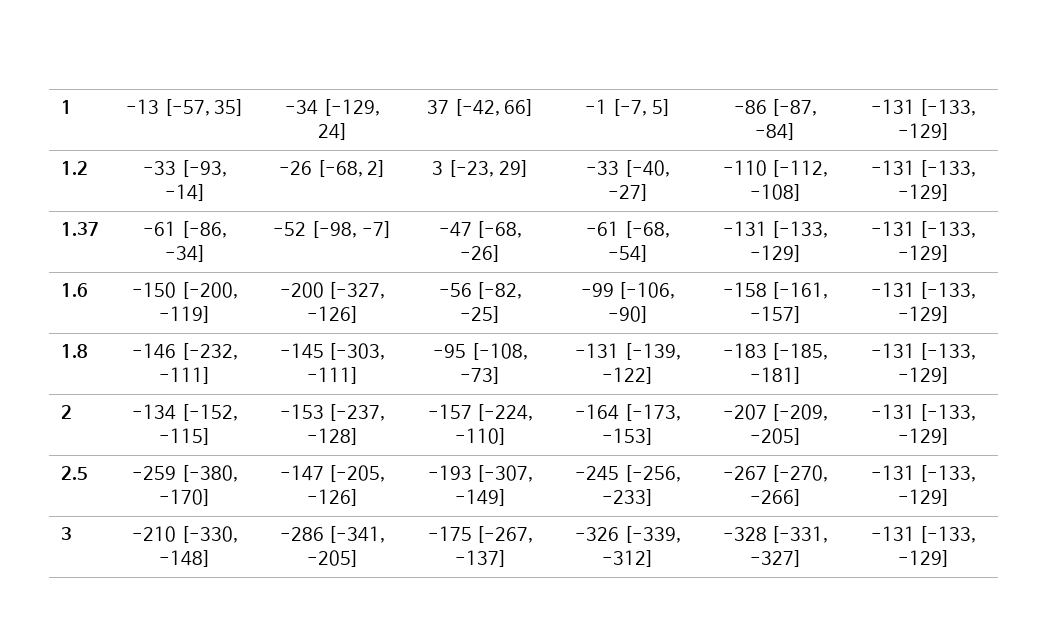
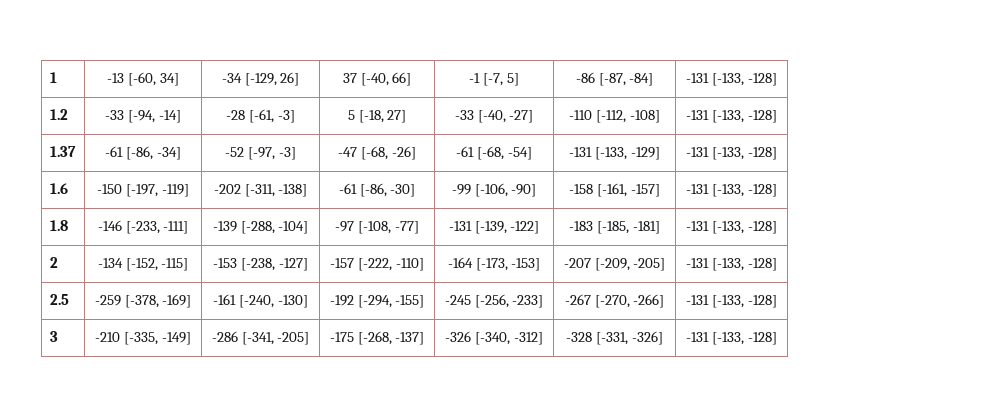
[163,99,245,116] [-57, 35] -> [128,72,179,86] [-60, 34]
[317,123,348,140] 24] -> [280,72,300,86] 26]
[453,99,500,116] [-42, -> [360,73,389,86] [-40,
[897,123,950,140] -129] -> [747,73,777,86] -128]
[180,160,227,177] [-93, -> [128,110,155,123] [-94,
[278,160,387,177] [432,160,529,177] -26 [-68, 2] | 3 [-23, 29] -> [226,109,295,123] [347,110,407,123] -28 [-61, -3] | 5 [-18, 27]
[897,184,950,201] -129] -> [747,110,777,123] -128]
[311,221,392,238] [-98, -7] -> [248,147,296,160] [-97, -3]
[897,245,950,262] -129] -> [747,147,777,160] -128]
[180,282,238,299] [-200, -> [126,184,158,197] [-197,
[279,282,386,299] [306,306,359,323] [438,282,523,299] [460,306,501,323] -200 [-327, -126] | -56 [-82, -25] -> [213,184,308,197] [338,183,416,197] -202 [-311, -138] | -61 [-86, -30]
[897,306,950,323] -129] -> [747,184,777,197] -128]
[180,343,238,360] [159,367,211,384] [279,343,386,360] [306,367,359,384] [433,343,528,360] [460,367,501,384] [-232, -111] | -145 [-303, -111] | -95 [-108, -73] -> [125,221,189,234] [212,221,309,234] [335,221,419,234] [-233, -111] | -139 [-288, -104] | -97 [-108, -77]
[897,367,950,384] -129] -> [747,221,777,234] -128]
[328,404,386,421] [306,428,359,445] [-237, -128] -> [241,258,308,271] [-238, -127]
[476,404,534,421] [-224, -> [358,258,392,271] [-222,
[897,428,950,445] -129] -> [747,258,777,271] -128]
[180,465,238,482] [159,489,211,506] [279,465,386,482] [306,489,359,506] [427,465,534,482] [454,489,507,506] [-380, -170] | -147 [-205, -126] | -193 [-307, -149] -> [124,294,192,308] [213,294,308,308] [329,295,425,308] [-378, -169] | -161 [-240, -130] | -192 [-294, -155]
[897,489,950,506] -129] -> [747,295,777,308] -128]
[180,526,238,543] [159,550,211,567] [-330, -148] -> [124,332,191,345] [-335, -149]
[476,526,534,543] [-267, -> [357,331,392,345] [-268,
[623,526,681,543] [-339, -> [475,332,510,345] [-340,
[749,550,802,567] [870,526,977,543] [897,550,950,567] -327] | -131 [-133, -129] -> [631,331,663,345] [686,332,777,345] -326] | -131 [-133, -128]

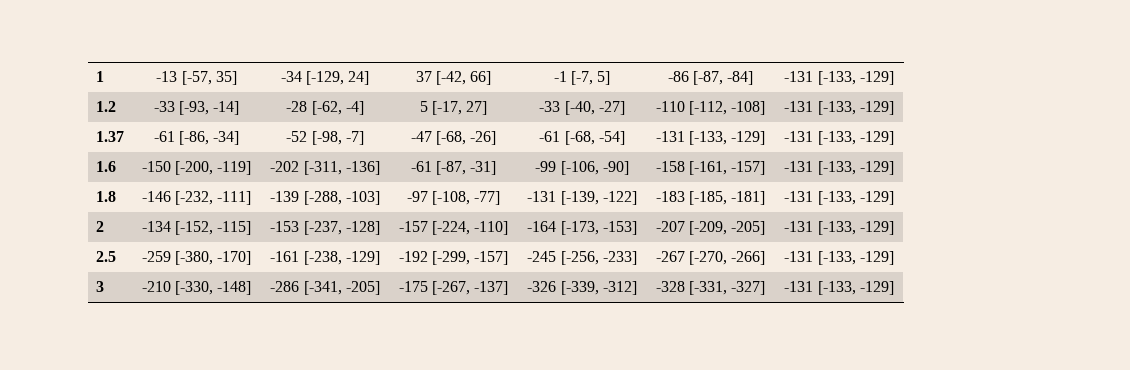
[128,72,179,86] [-60, 34] -> [181,71,237,85] [-57, 35]
[280,72,300,86] 26] -> [348,71,370,85] 24]
[360,73,389,86] [-40, -> [435,71,466,85] [-42,
[747,73,777,86] -128] -> [859,71,894,85] -129]
[128,110,155,123] [-94, -> [179,101,209,115] [-93,
[249,109,295,123] [-61, -3] -> [311,101,364,115] [-62, -4]
[358,110,384,123] [-18, -> [431,101,462,115] [-17,
[747,110,777,123] -128] -> [859,101,894,115] -129]
[248,147,296,160] [-97, -3] -> [311,131,364,145] [-98, -7]
[747,147,777,160] -128] -> [859,131,894,145] -129]
[126,184,158,197] [-197, -> [175,161,213,175] [-200,
[278,184,308,197] [338,183,416,197] -138] | -61 [-86, -30] -> [345,161,380,175] [410,161,497,175] -136] | -61 [-87, -31]
[747,184,777,197] -128] -> [859,161,894,175] -129]
[125,221,160,234] [-233, -> [175,191,213,205] [-232,
[278,221,309,234] -104] -> [345,191,380,205] -103]
[747,221,777,234] -128] -> [859,191,894,205] -129]
[241,258,308,271] [-238, -127] -> [303,221,380,235] [-237, -128]
[358,258,392,271] [-222, -> [431,221,470,235] [-224,
[747,258,777,271] -128] -> [859,221,894,235] -129]
[124,294,192,308] [-378, -169] -> [175,251,252,265] [-380, -170]
[239,295,308,308] [-240, -130] -> [303,251,380,265] [-238, -129]
[357,295,425,308] [-294, -155] -> [431,251,509,265] [-299, -157]
[747,295,777,308] -128] -> [859,251,894,265] -129]
[124,332,191,345] [-335, -149] -> [175,281,252,295] [-330, -148]
[357,331,392,345] [-268, -> [431,281,470,295] [-267,
[475,332,510,345] [-340, -> [560,281,599,295] [-339,
[631,331,663,345] [686,332,777,345] -326] | -131 [-133, -128] -> [731,281,766,295] [784,281,894,295] -327] | -131 [-133, -129]

